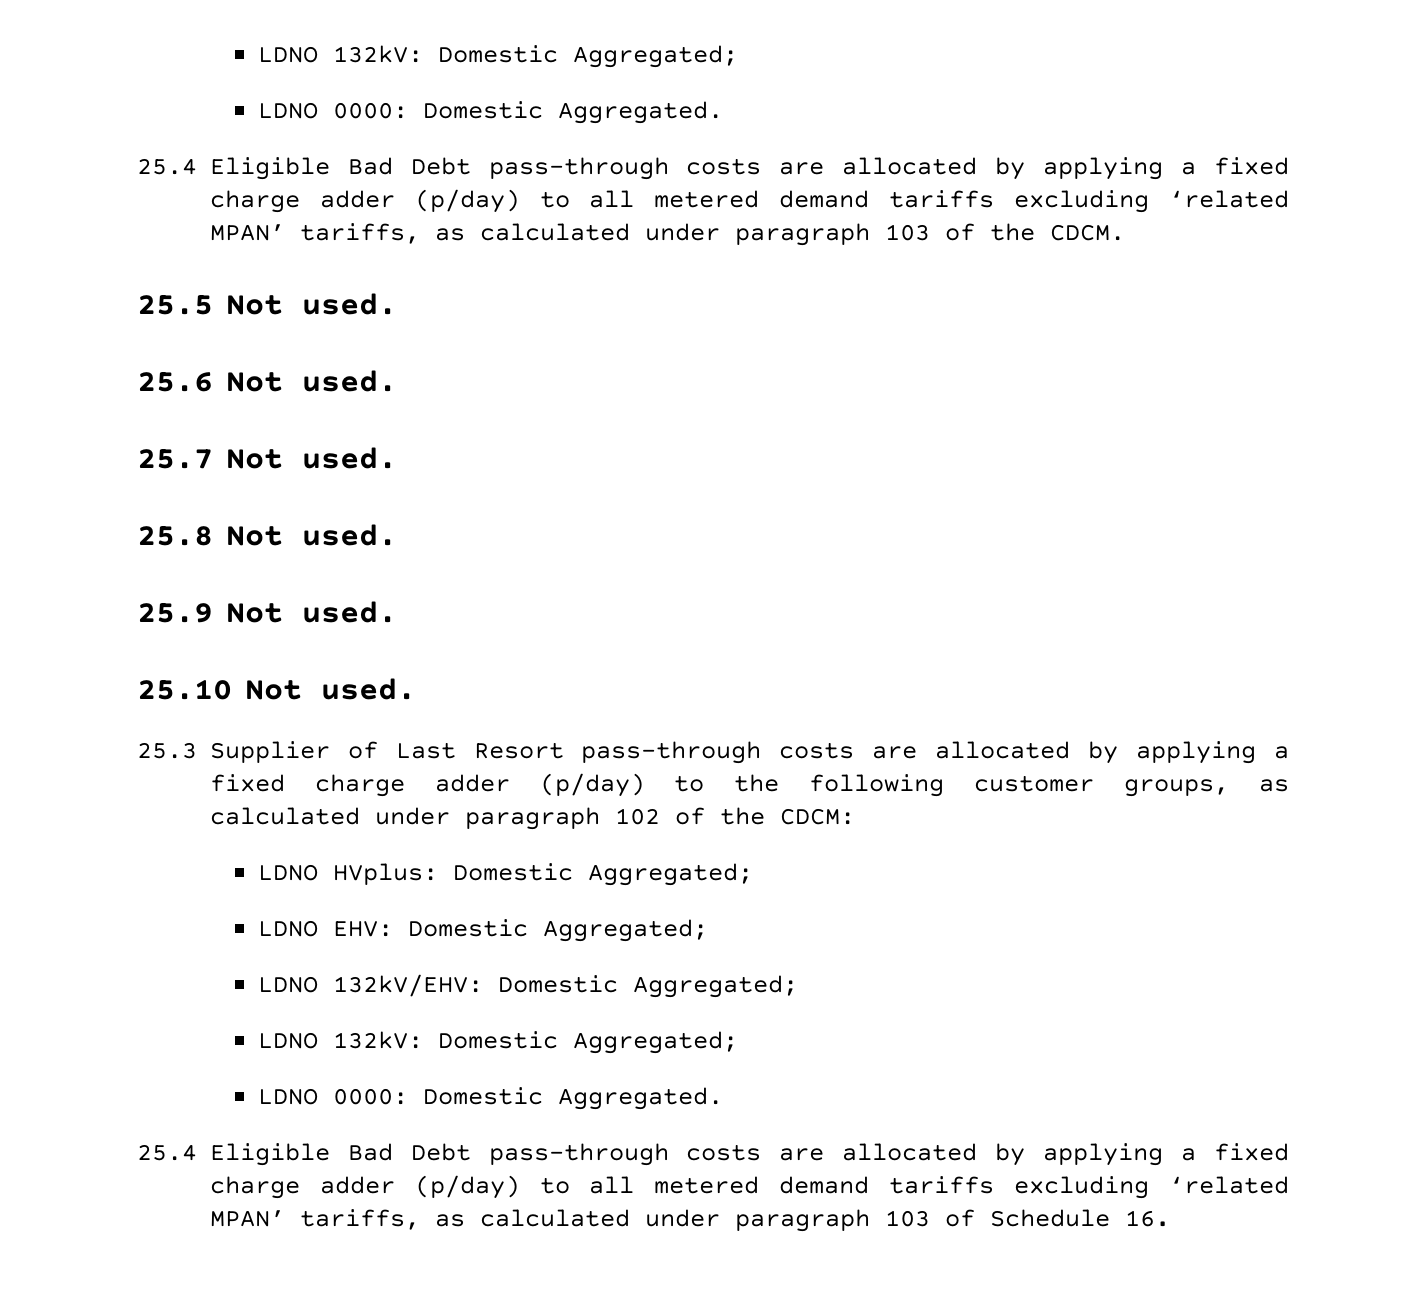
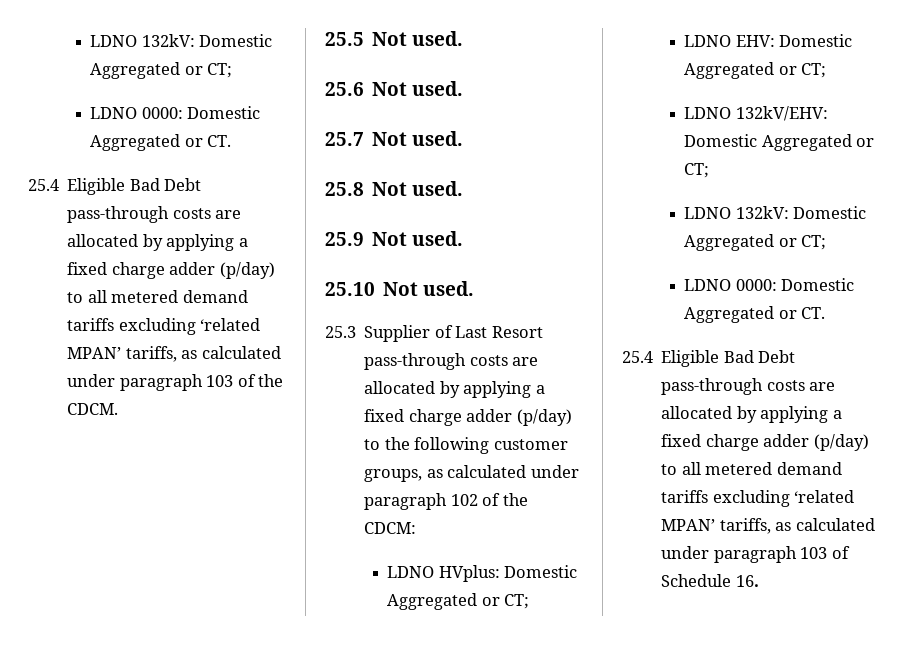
[257,45,738,68] [257,101,723,124] LDNO 132kV: Domestic Aggregated; // LDNO 0000: Domestic Aggregated. -> [90,34,273,47] [90,62,233,79] [90,106,261,119] [90,134,232,151] LDNO 132kV: Domestic Aggregated or CT; // LDNO 0000: Domestic Aggregated or CT.
[587,863,753,886] Aggregated; -> [387,593,530,610] Aggregated or CT;
[542,919,708,942] Aggregated; -> [684,62,827,79] Aggregated or CT;
[632,975,798,998] [257,1031,738,1054] [257,1087,723,1110] Aggregated; // LDNO 132kV: Domestic Aggregated; // LDNO 0000: Domestic Aggregated. -> [761,134,875,151] [684,163,710,178] [684,206,867,219] [684,234,827,251] [684,278,855,291] [684,306,826,323] Aggregated or CT; // LDNO 132kV: Domestic Aggregated or CT; // LDNO 0000: Domestic Aggregated or CT.

